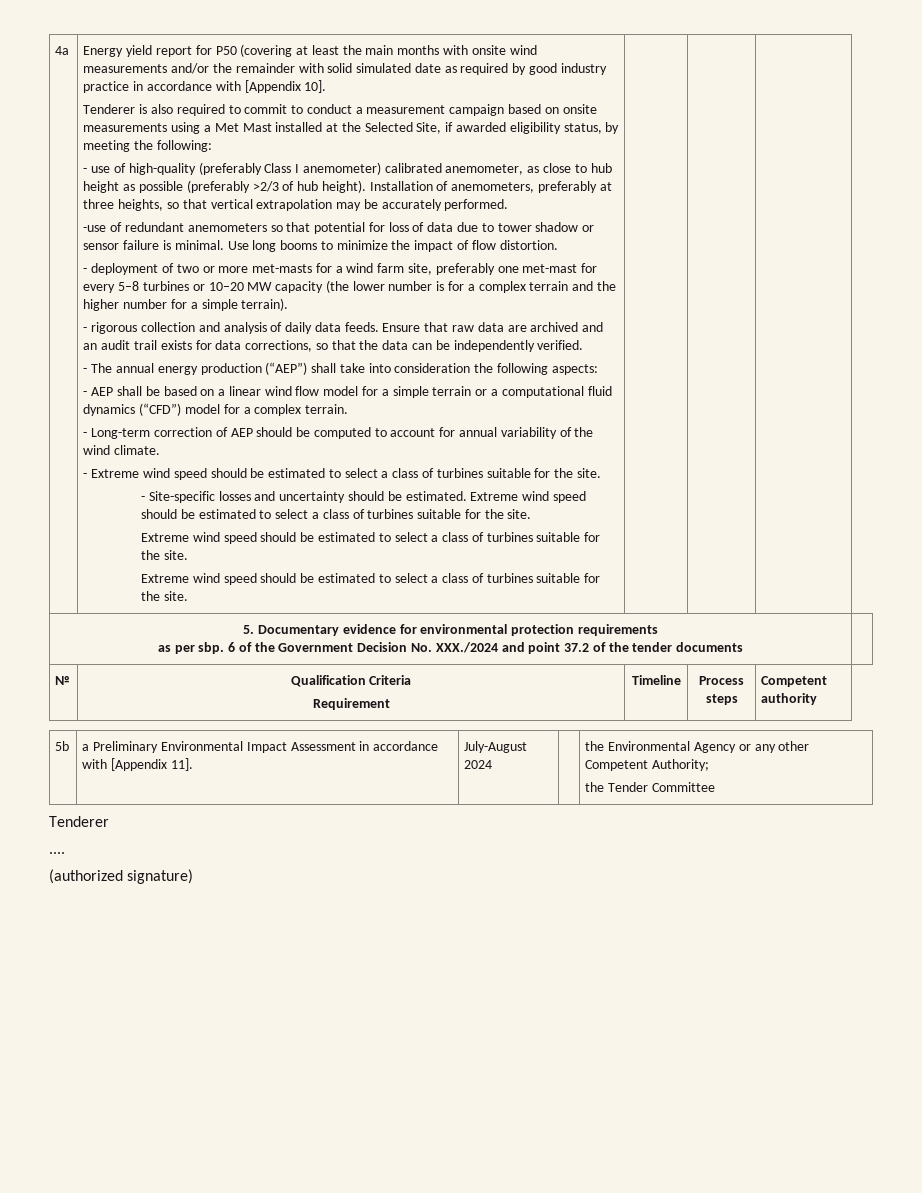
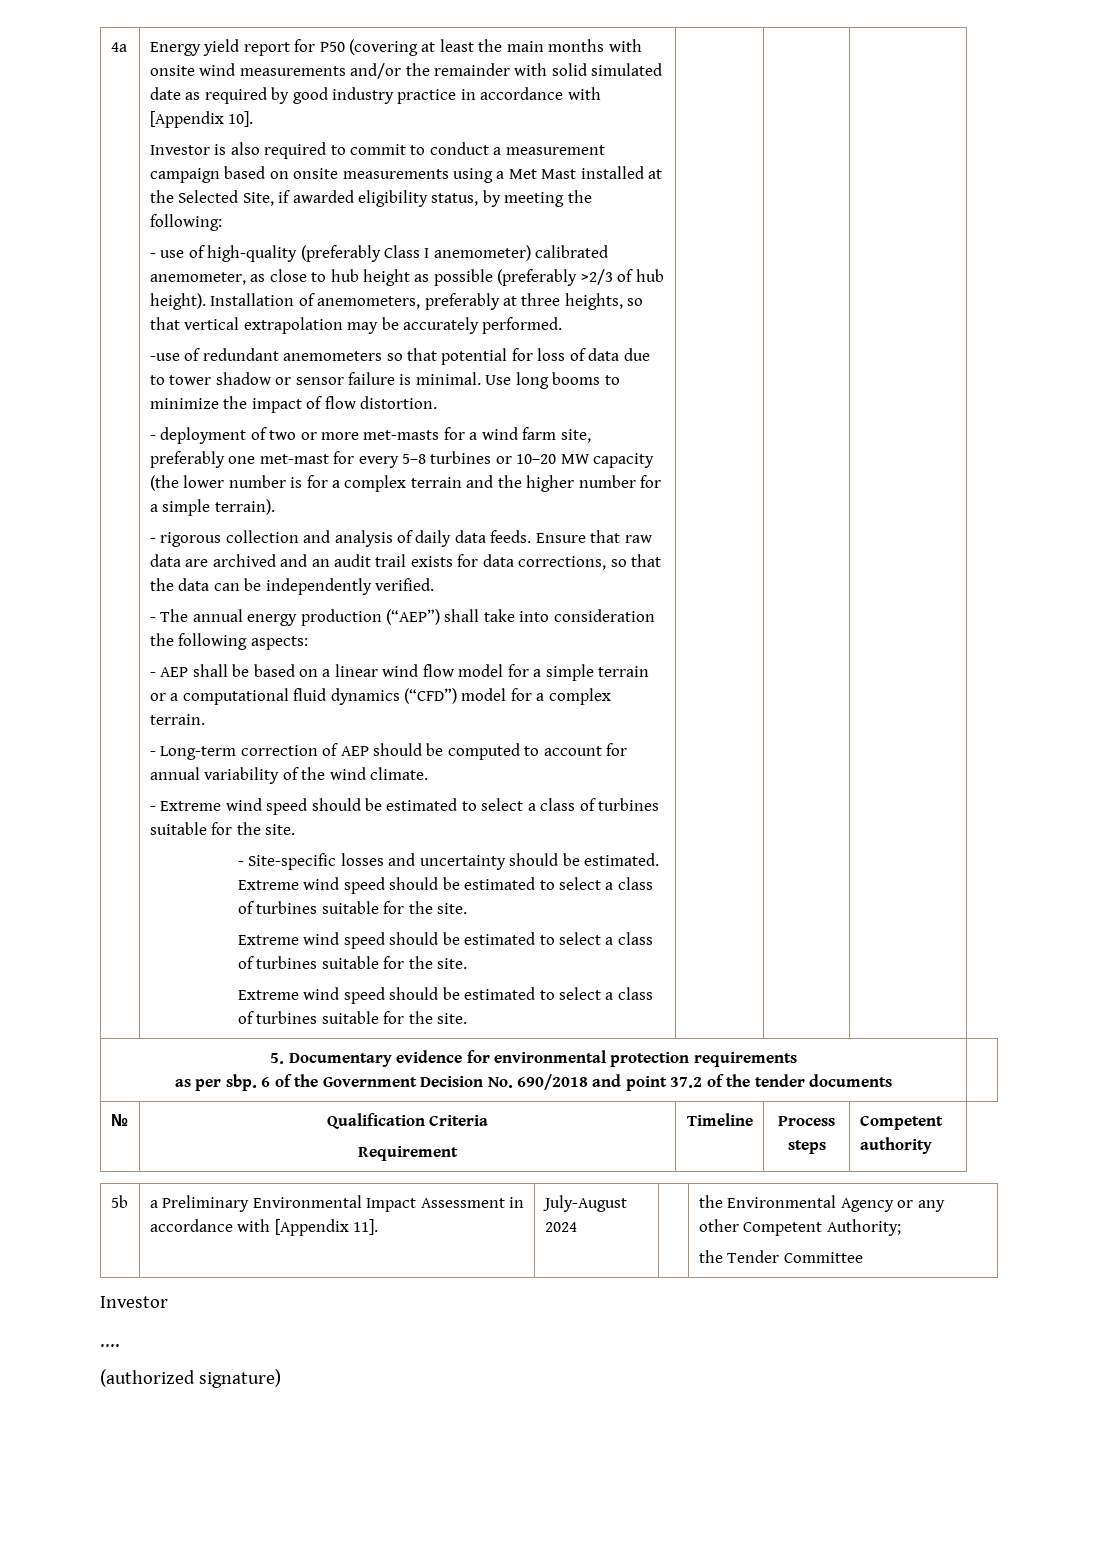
[83,104,136,114] Tenderer -> [149,145,210,155] Investor
[435,642,498,653] XXX./2024 -> [516,1074,588,1090] 690/2018
[49,816,109,827] Tenderer -> [100,1296,168,1308] Investor

